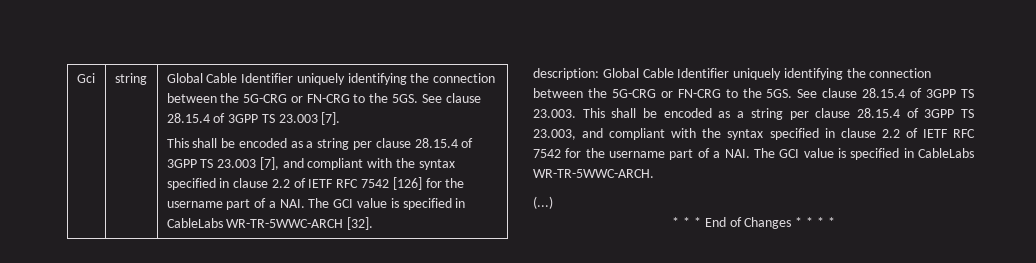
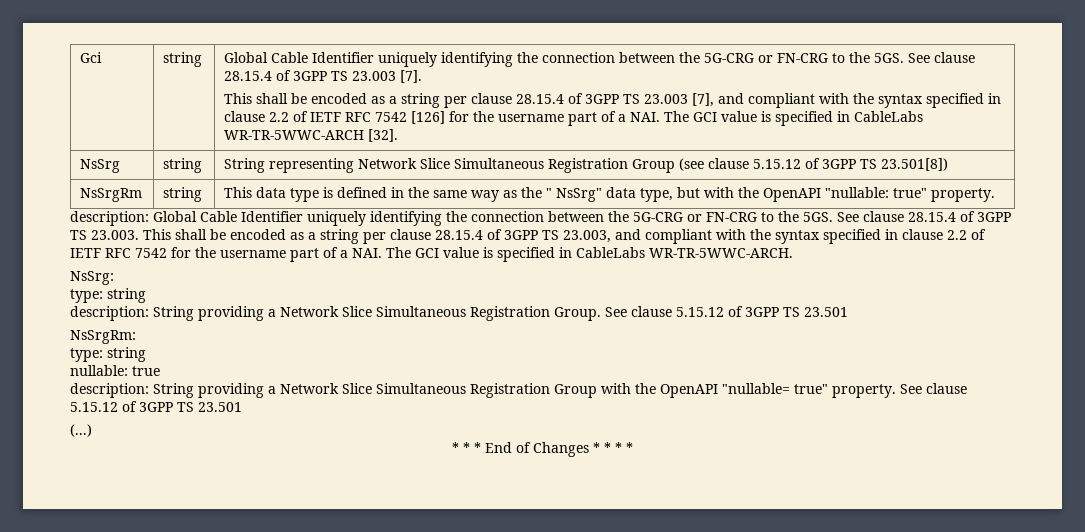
(374, 223) none -> [80,159,121,173] [163,158,203,173] [224,158,949,173] [80,188,143,202] [163,187,203,202] [224,187,996,202] // NsSrg | string | String representing Network Slice Simultaneous Registration Group (see clause 5.15.12 of 3GPP TS 23.501[8]) // NsSrgRm | string | This data type is defined in the same way as the " NsSrg" data type, but with the OpenAPI "nullable: true" property.
(654, 173) none -> [70,271,114,285] [70,288,146,303] [70,306,848,321] [70,330,136,344] [70,347,146,362] [70,365,160,376] [70,383,967,398] [70,401,242,412] // NsSrg: // type: string // description: String providing a Network Slice Simultaneous Registration Group. See clause 5.15.12 of 3GPP TS 23.501 // NsSrgRm: // type: string // nullable: true // description: String providing a Network Slice Simultaneous Registration Group with the OpenAPI "nullable= true" property. See clause 5.15.12 of 3GPP TS 23.501

